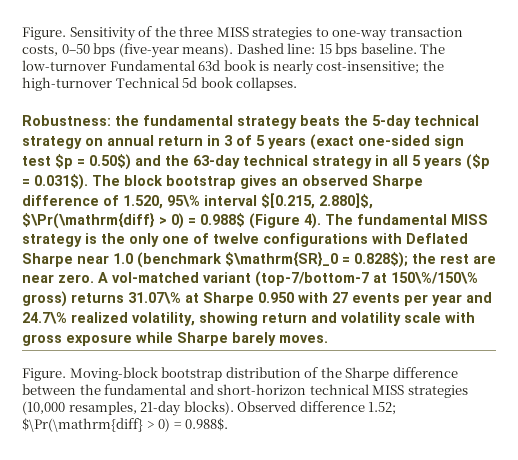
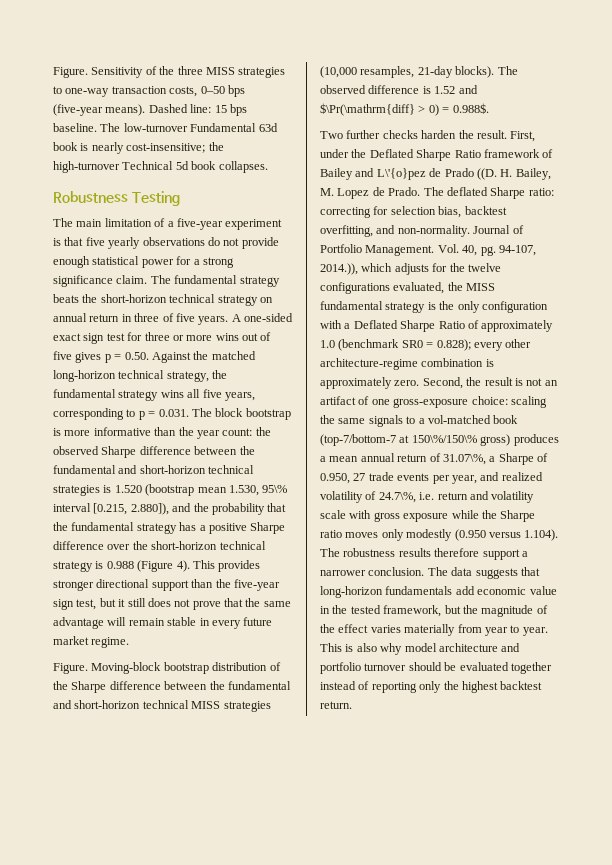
[22,115,139,126] Robustness: the -> [53,191,180,206] [53,218,283,230] [53,237,279,249] [53,256,234,268] [53,275,171,287] Robustness Testing // The main limitation of a five-year experiment is that five yearly observations do not provide enough statistical power for a strong significance claim. The
[372,115,411,129] 5-day -> [100,294,167,303] short-horizon
[224,134,464,150] [22,154,490,170] [22,174,423,190] [22,193,373,209] [22,212,488,229] [22,233,468,247] [22,251,496,268] [22,271,478,287] [22,291,492,307] [22,312,475,326] [22,332,328,346] 3 of 5 years (exact one-sided sign test $p = 0.50$) and the 63-day technical strategy in all 5 years ($p = 0.031$). The block bootstrap gives an observed Sharpe difference of 1.520, 95\% interval $[0.215, 2.880]$, $\Pr(\mathrm{diff} > 0) = 0.988$ (Figure 4). The fundamental MISS strategy is the only one of twelve configurations with Deflated Sharpe near 1.0 (benchmark $\mathrm{SR}_0 = 0.828$); the rest are near zero. A vol-matched variant (top-7/bottom-7 at 150\%/150\% gross) returns 31.07\% at Sharpe 0.950 with 27 events per year and 24.7\% realized volatility, showing return and volatility scale with gross exposure while Sharpe barely moves. -> [134,313,293,325] [53,332,272,344] [53,351,256,363] [53,370,228,382] [53,389,255,401] [53,408,291,420] [53,427,271,439] [53,446,255,458] [53,465,255,474] [53,484,288,496] [53,503,287,515] [53,522,286,534] [53,541,266,550] [53,560,261,572] [53,579,280,591] [53,598,291,610] [53,617,273,629] [53,636,130,648] three of five years. A one-sided exact sign test for three or more wins out of five gives p = 0.50. Against the matched long-horizon technical strategy, the fundamental strategy wins all five years, corresponding to p = 0.031. The block bootstrap is more informative than the year count: the observed Sharpe difference between the fundamental and short-horizon technical strategies is 1.520 (bootstrap mean 1.530, 95\% interval [0.215, 2.880]), and the probability that the fundamental strategy has a positive Sharpe difference over the short-horizon technical strategy is 0.988 (Figure 4). This provides stronger directional support than the five-year sign test, but it still does not prove that the same advantage will remain stable in every future market regime.
[237,401,397,415] Observed difference 1.52; -> [497,66,518,75] [320,85,478,94] The observed difference is 1.52 and
(229, 424) none -> [320,130,536,142] [320,149,554,161] [320,168,551,180] [320,187,554,199] [320,206,507,218] [320,225,524,237] [320,244,536,256] [320,263,501,275] [320,282,496,294] [320,301,548,313] [320,320,554,332] [320,339,532,351] [320,358,494,370] [320,377,558,389] [320,396,547,408] [320,415,519,427] [320,434,559,446] [320,453,548,465] [320,472,543,484] [320,491,535,503] [320,510,536,522] [320,529,559,541] [320,548,528,560] [320,567,540,579] [320,586,557,598] [320,605,548,617] [320,624,548,636] [320,643,521,655] [320,662,552,674] [320,681,543,693] [320,701,352,709] // Two further checks harden the result. First, under the Deflated Sharpe Ratio framework of Bailey and L\'{o}pez de Prado ((D. H. Bailey, M. Lopez de Prado. The deflated Sharpe ratio: correcting for selection bias, backtest overfitting, and non-normality. Journal of Portfolio Management. Vol. 40, pg. 94-107, 2014.)), which adjusts for the twelve configurations evaluated, the MISS fundamental strategy is the only configuration with a Deflated Sharpe Ratio of approximately 1.0 (benchmark SR0 = 0.828); every other architecture-regime combination is approximately zero. Second, the result is not an artifact of one gross-exposure choice: scaling the same signals to a vol-matched book (top-7/bottom-7 at 150\%/150\% gross) produces a mean annual return of 31.07\%, a Sharpe of 0.950, 27 trade events per year, and realized volatility of 24.7\%, i.e. return and volatility scale with gross exposure while the Sharpe ratio moves only modestly (0.950 versus 1.104). The robustness results therefore support a narrower conclusion. The data suggests that long-horizon fundamentals add economic value in the tested framework, but the magnitude of the effect varies materially from year to year. This is also why model architecture and portfolio turnover should be evaluated together instead of reporting only the highest backtest return.

